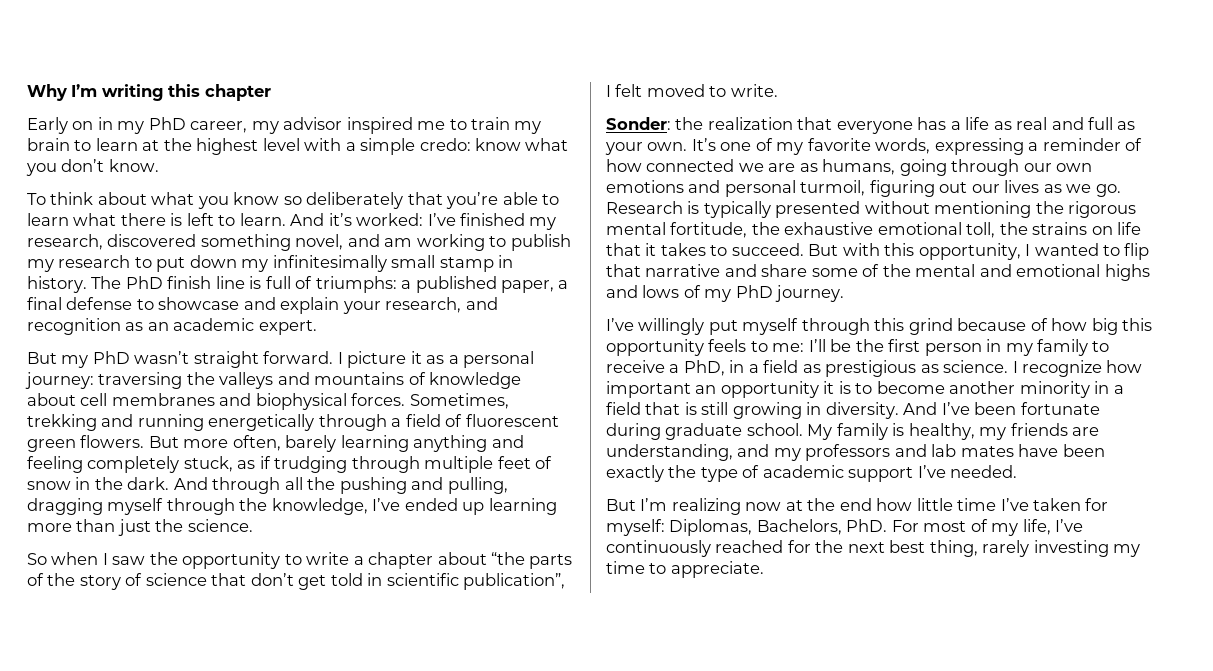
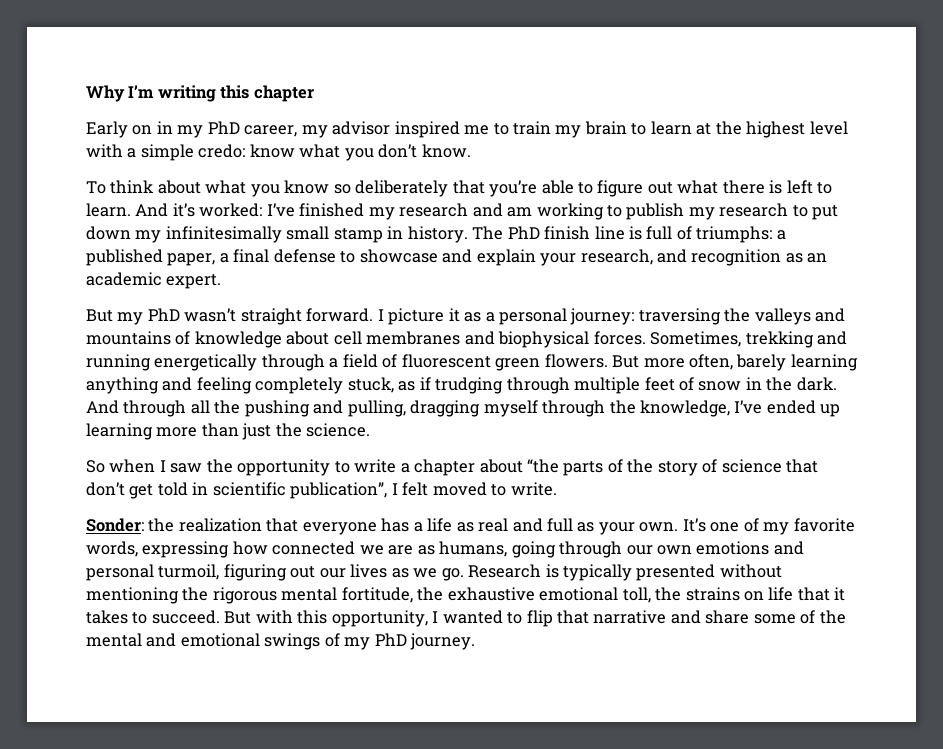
[27,213,69,226] learn -> [597,180,673,197] figure out
[27,234,344,251] research, discovered something novel, -> [399,203,469,217] research
[1028,138,1143,151] a reminder of -> (230, 549) none
[1104,264,1150,281] [606,285,680,298] highs and lows -> [264,633,321,650] swings
[606,318,1153,335] [606,339,1110,356] [606,360,1143,377] [606,381,1124,398] [606,402,1100,419] [606,423,1100,440] [606,444,1105,461] [606,465,1018,482] [606,498,1109,515] [606,519,1084,536] [606,540,1141,557] [606,561,764,578] // I’ve willingly put myself through this grind because of how big this opportunity feels to me: I’ll be the first person in my family to receive a PhD, in a field as prestigious as science. I recognize how important an opportunity it is to become another minority in a field that is still growing in diversity. And I’ve been fortunate during graduate school. My family is healthy, my friends are understanding, and my professors and lab mates have been exactly the type of academic support I’ve needed. // But I’m realizing now at the end how little time I’ve taken for myself: Diplomas, Bachelors, PhD. For most of my life, I’ve continuously reached for the next best thing, rarely investing my time to appreciate. -> (476, 641) none

